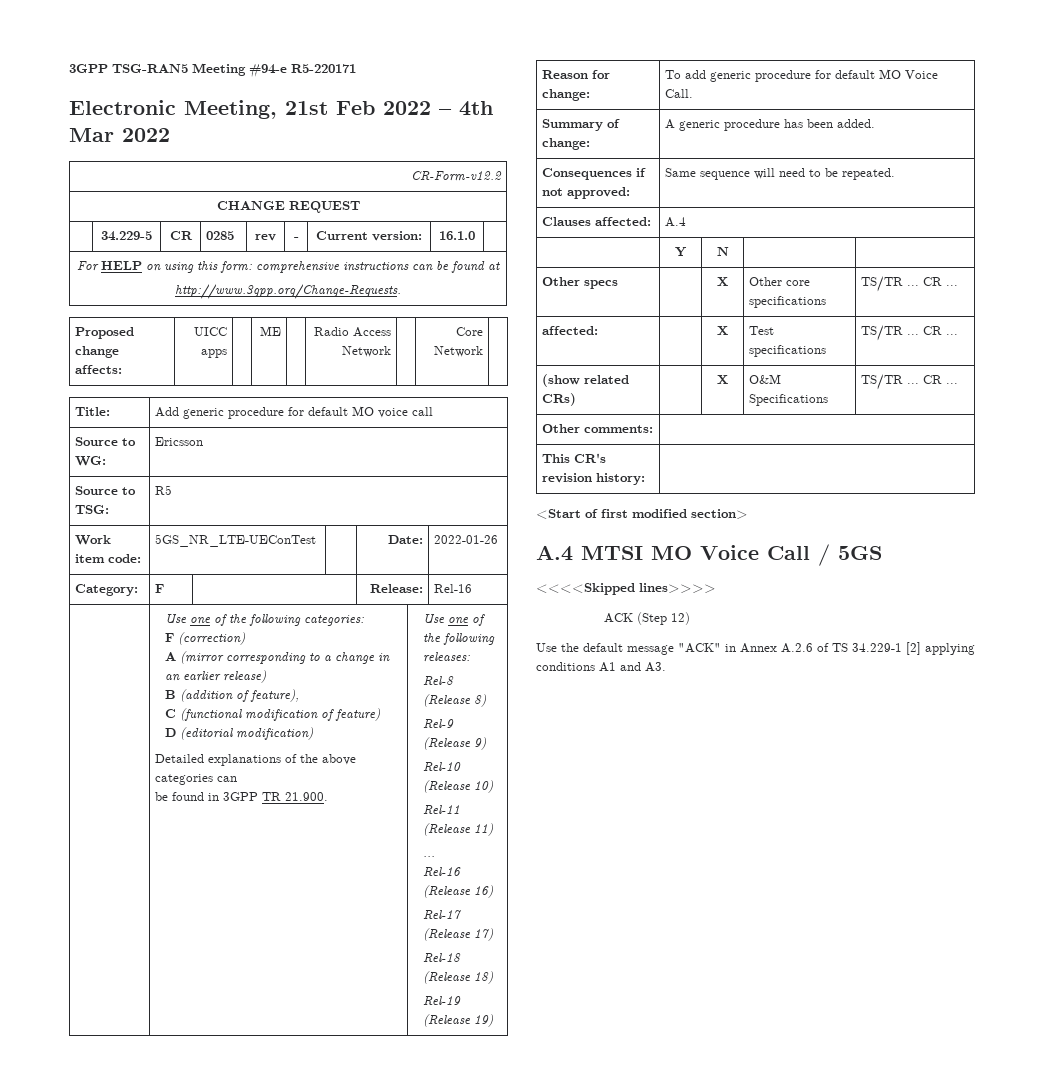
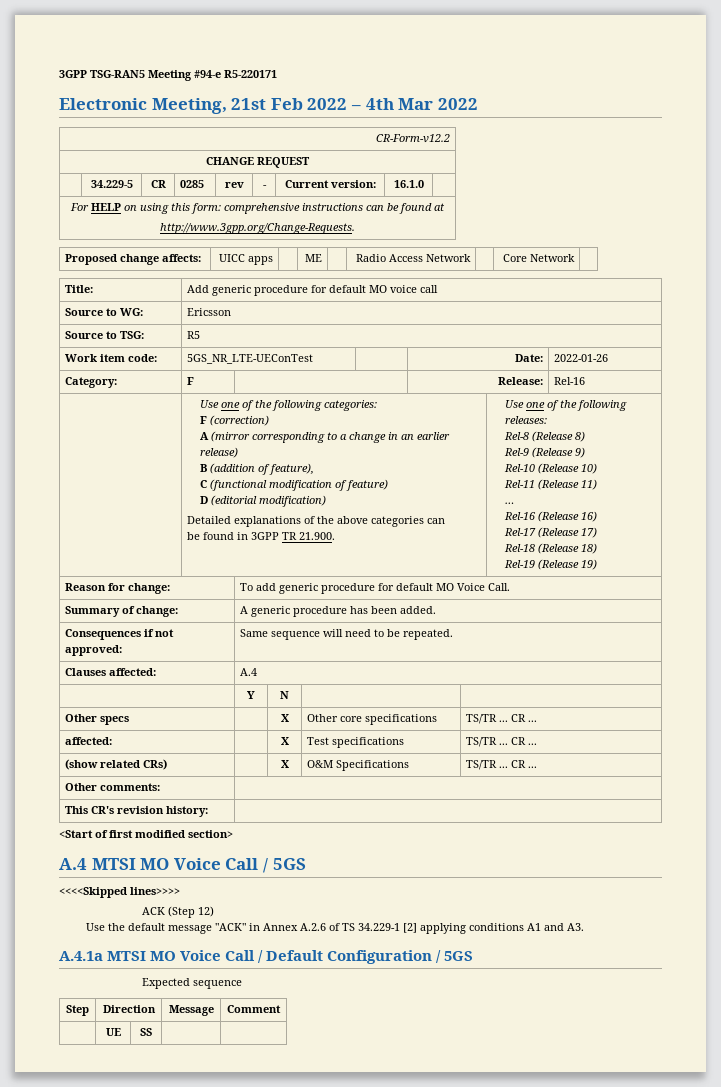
(666, 667) none -> [59,950,474,964] [141,978,242,989] [66,1005,89,1016] [102,1005,156,1013] [168,1005,214,1016] [227,1005,281,1013] [105,1028,121,1036] [140,1028,152,1036] // A.4.1a MTSI MO Voice Call / Default Configuration / 5GS // Expected sequence // Step | Direction | Message | Comment // | UE | SS | |

